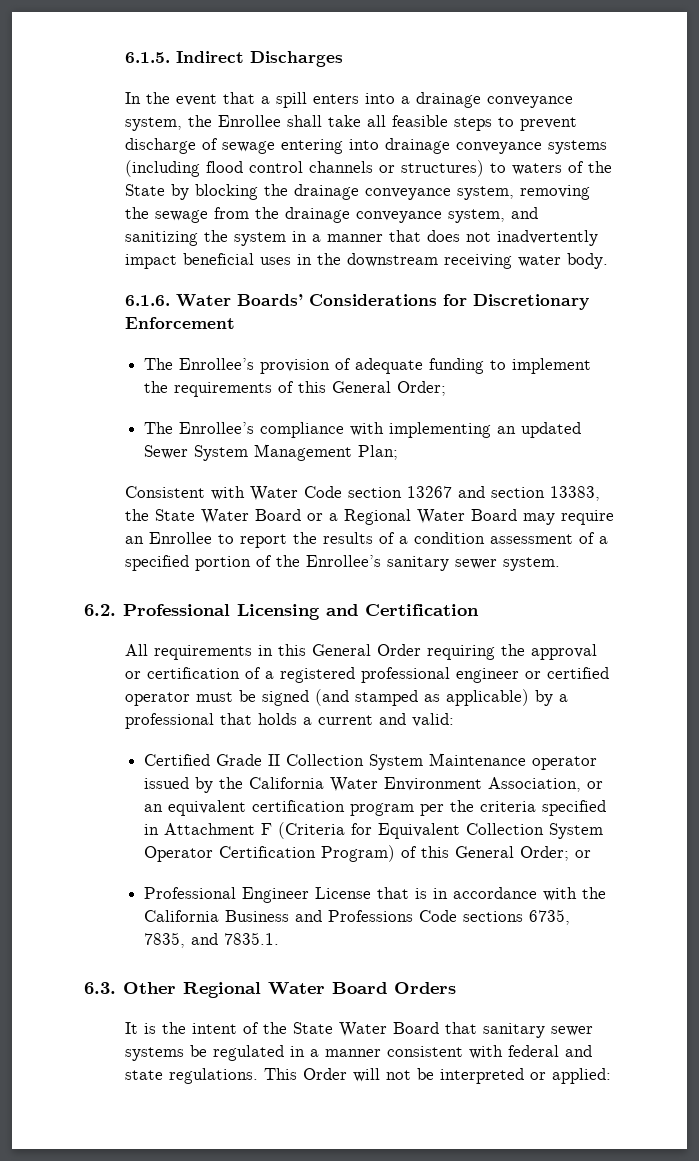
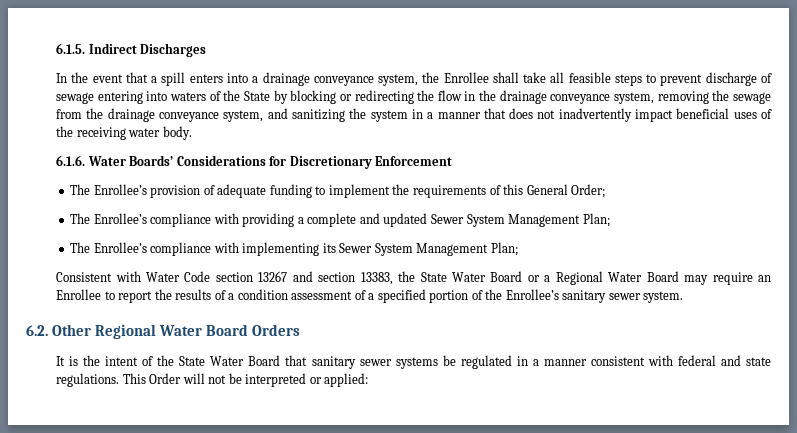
[385,138,608,154] [125,160,507,177] drainage conveyance systems (including flood control channels or structures) to -> (168, 96) none
(259, 192) none -> [339,90,476,104] or redirecting the flow in
[297,253,439,267] in the downstream -> [760,109,772,119] [56,126,74,137] of the
(446, 388) none -> [70,213,610,227] // The Enrollee’s compliance with providing a complete and updated Sewer System Management Plan;
[496,422,581,438] an updated -> [322,243,336,253] its
[123,604,479,620] [125,644,598,660] [125,667,610,683] [125,689,569,706] [125,713,455,729] [143,753,597,770] [143,777,603,793] [143,800,606,816] [143,822,603,839] [143,845,591,862] [143,887,606,903] [143,909,570,925] [143,932,279,948] [84,982,116,994] Professional Licensing and Certification // All requirements in this General Order requiring the approval or certification of a registered professional engineer or certified operator must be signed (and stamped as applicable) by a professional that holds a current and valid: // Certified Grade II Collection System Maintenance operator issued by the California Water Environment Association, or an equivalent certification program per the criteria specified in Attachment F (Criteria for Equivalent Collection System Operator Certification Program) of this General Order; or // Professional Engineer License that is in accordance with the California Business and Professions Code sections 6735, 7835, and 7835.1. // 6.3. -> (48, 330) none

